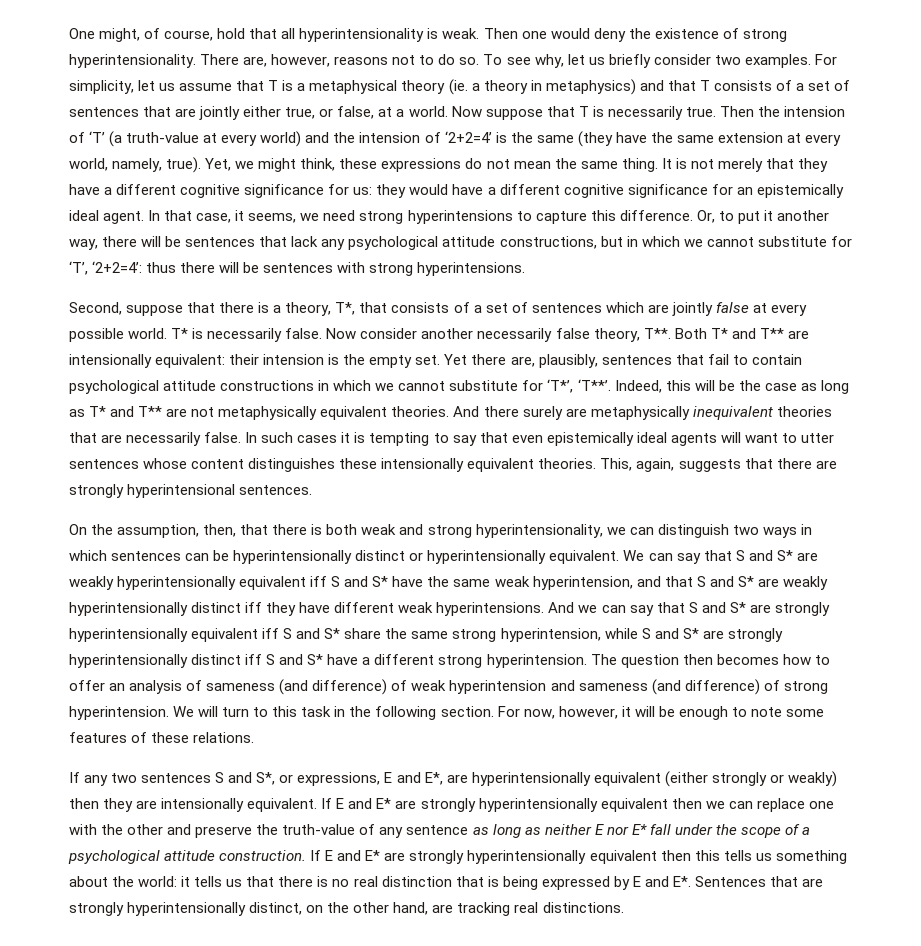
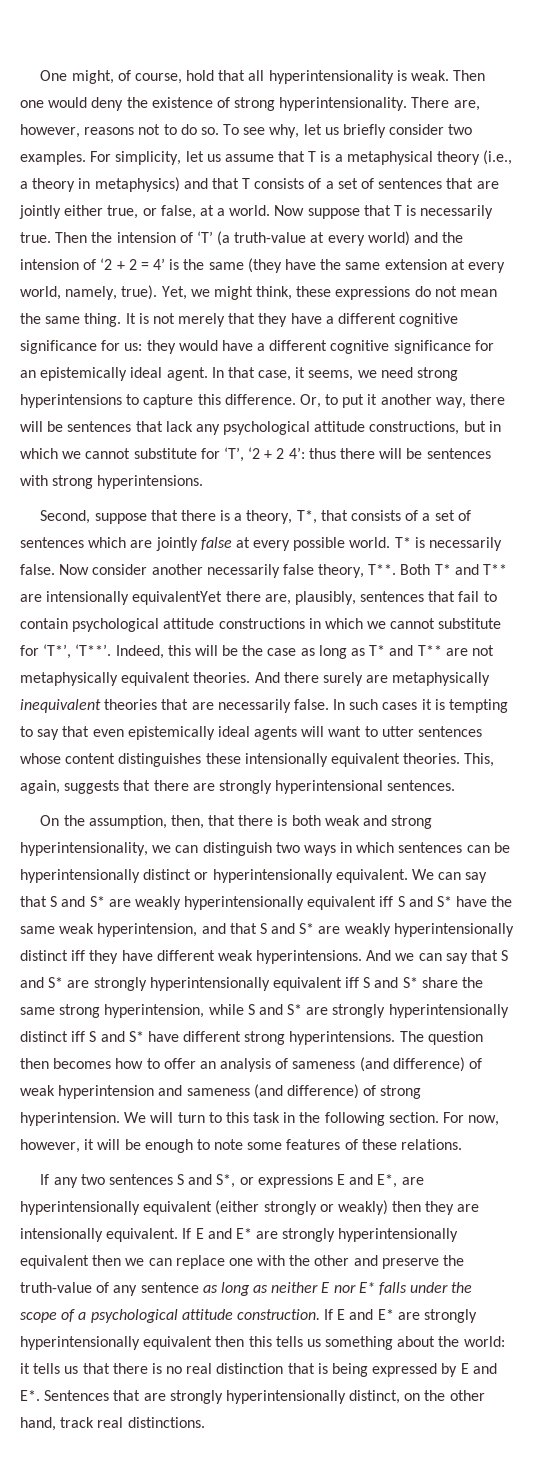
[448,79,468,95] (ie. -> [483,150,513,165] (i.e.,
[444,131,492,143] ‘2+2=4’ -> [100,258,166,270] ‘2 + 2 = 4’
[92,261,143,273] ‘2+2=4’: -> [248,447,305,459] ‘2 + 2 4’:
[155,354,468,368] equivalent: their intension is the empty set. Yet -> [132,591,223,605] equivalentYet
[362,657,371,665] a -> (179, 1036) none
[486,654,587,668] hyperintension. -> [289,1031,396,1045] hyperintensions.
[297,772,381,786] expressions, -> [257,1174,333,1188] expressions
[649,824,671,835] fall -> [379,1282,408,1295] falls
[432,902,511,916] are tracking -> [60,1417,95,1428] track

